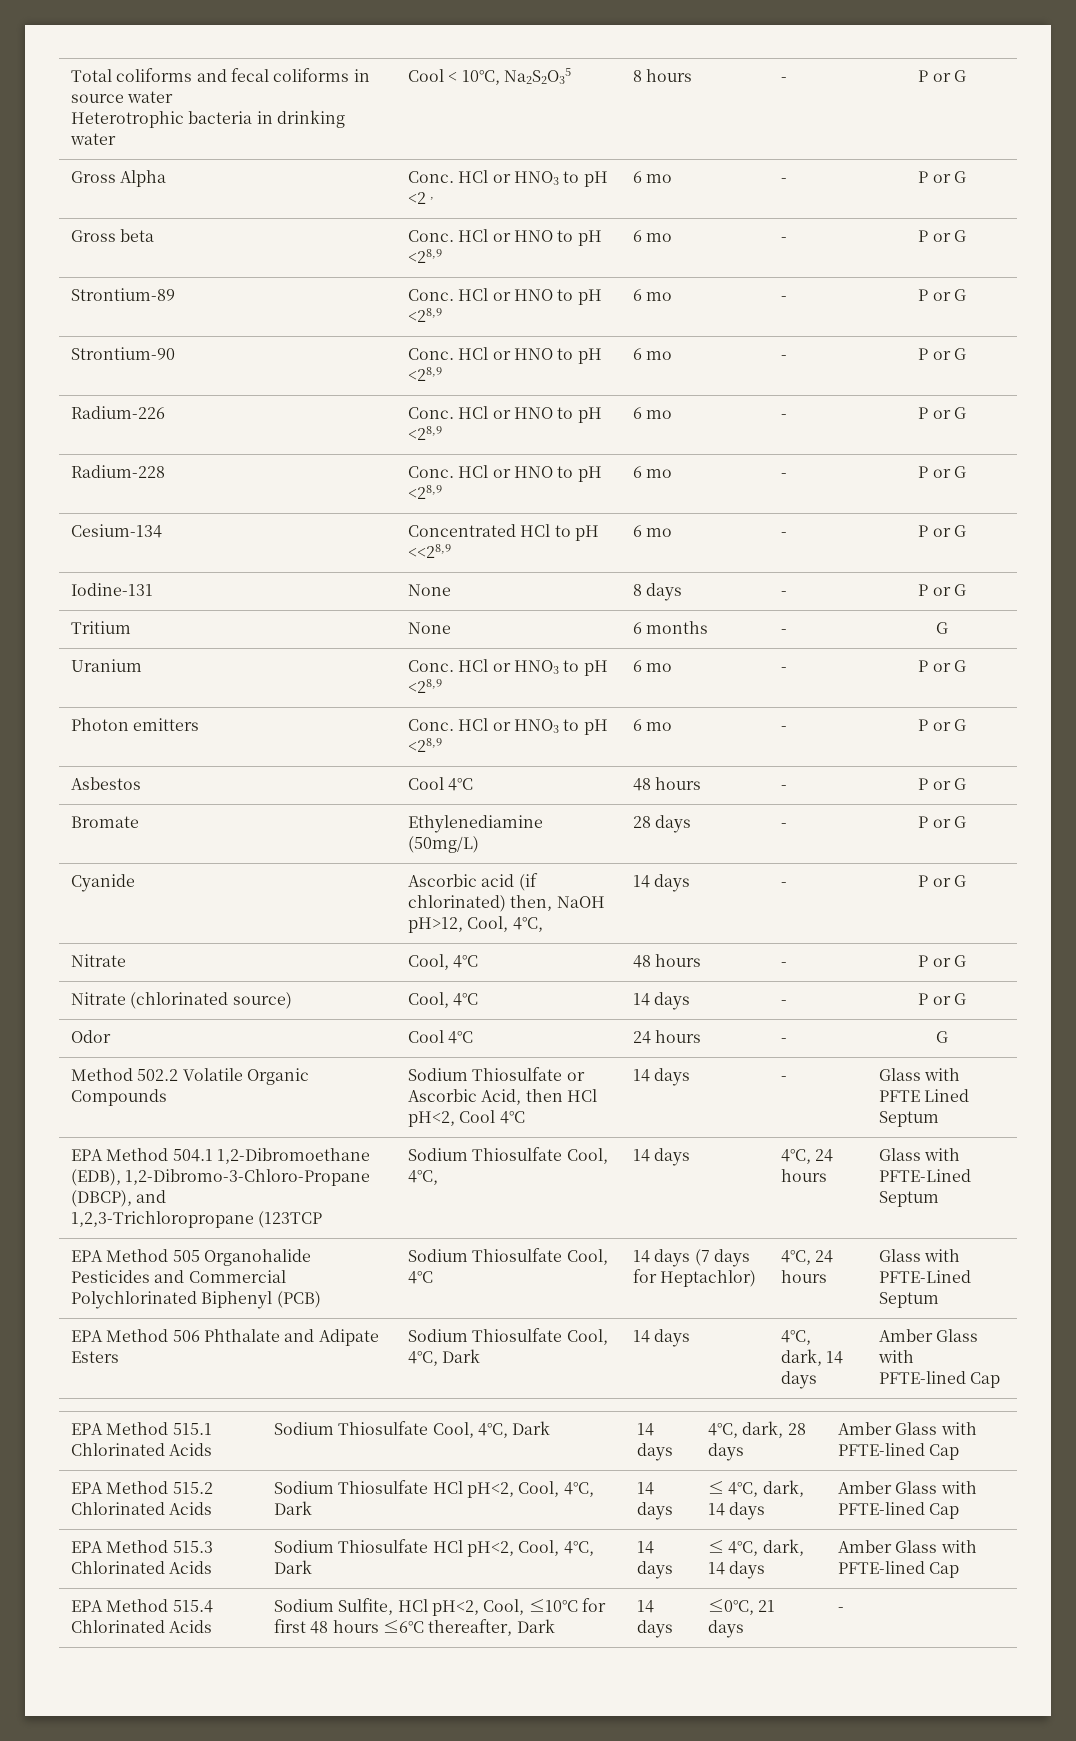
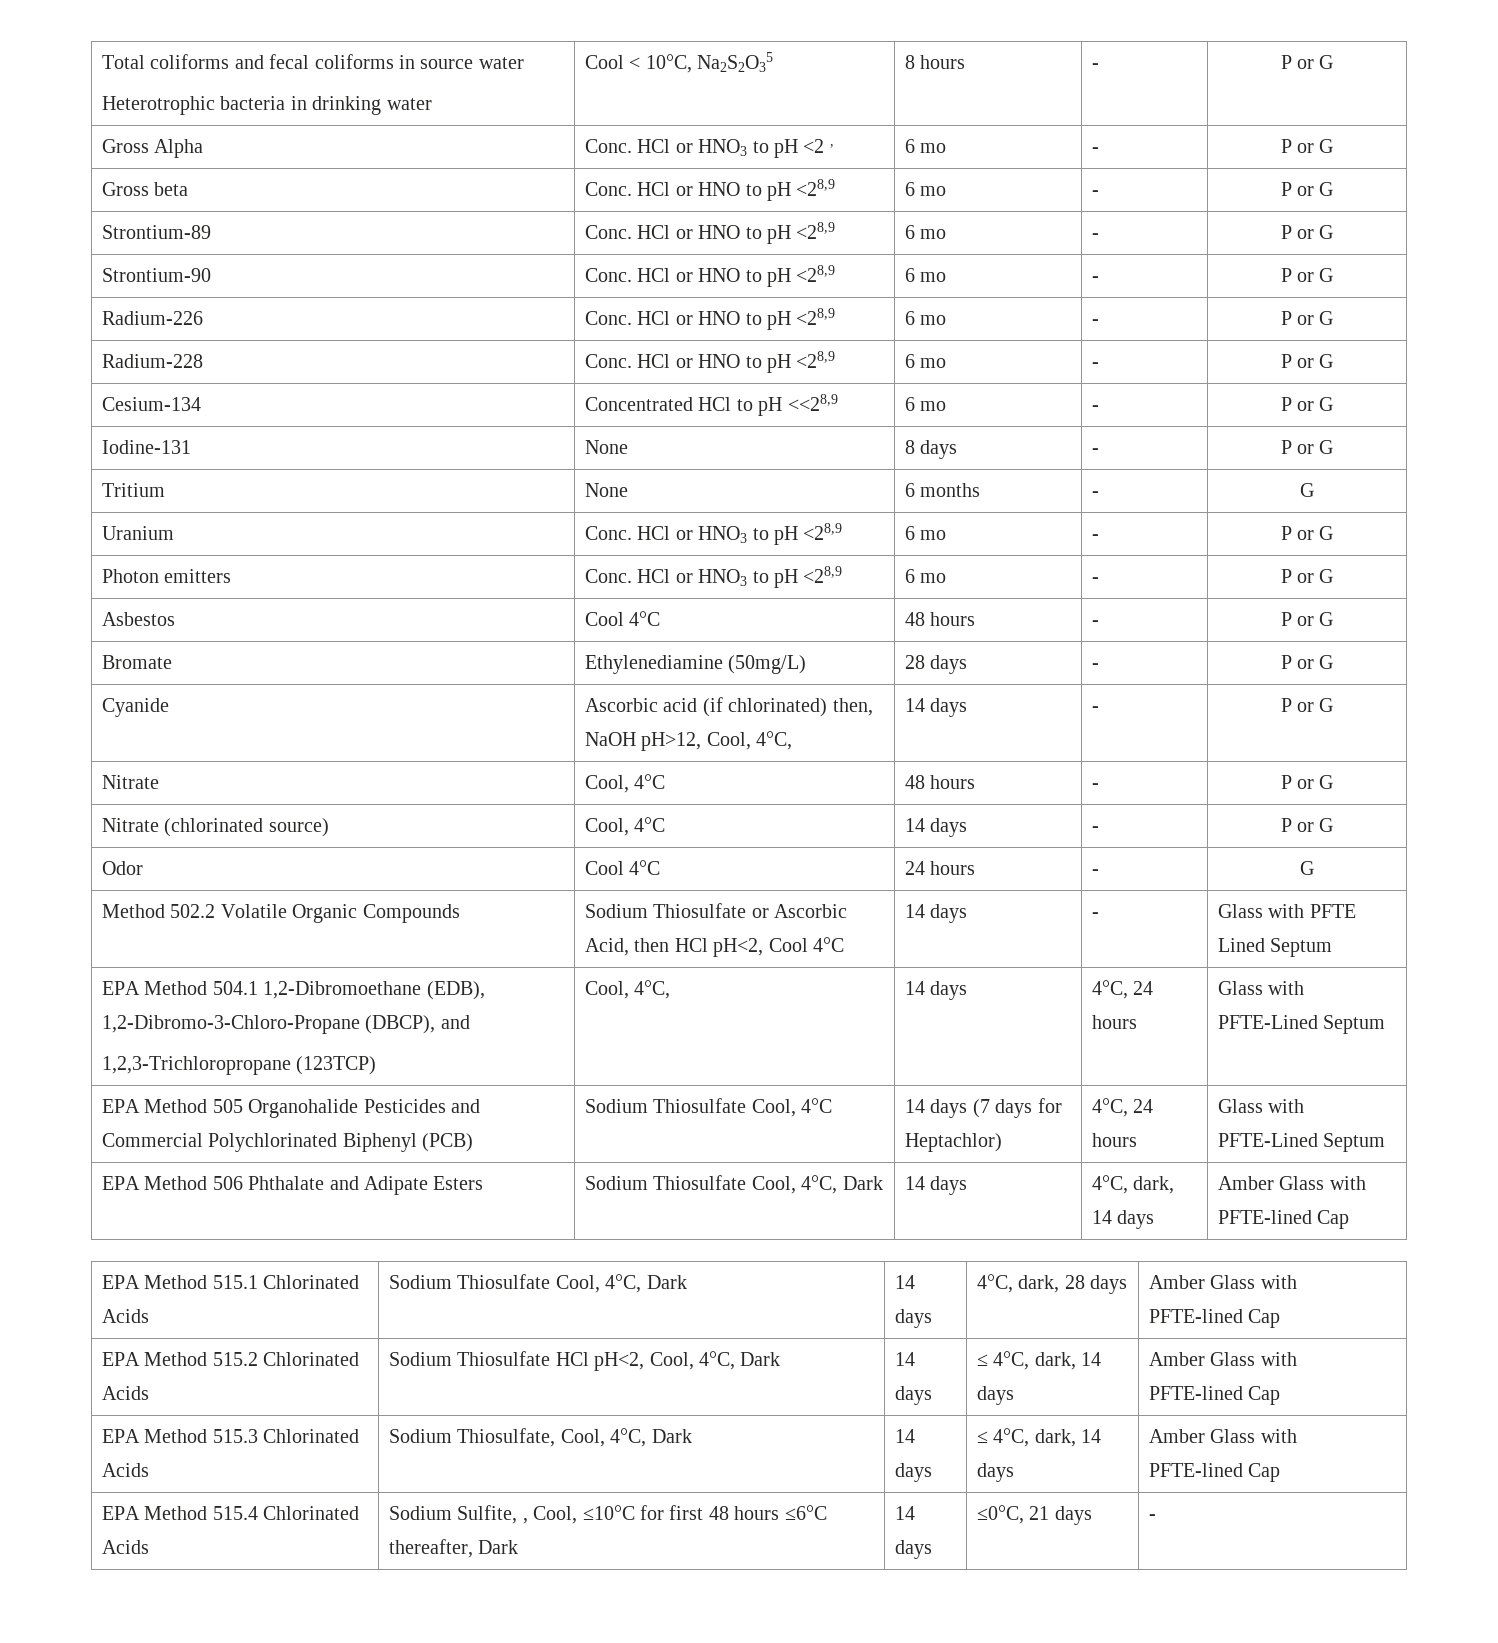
[258,1211,323,1228] [408,1147,563,1161] (123TCP | Sodium Thiosulfate -> [296,1056,377,1075] (123TCP) |
[338,1539,514,1557] Thiosulfate HCl pH<2, -> [457,1428,556,1447] Thiosulfate,
[397,1599,479,1616] HCl pH<2, -> [522,1518,528,1524] ,

